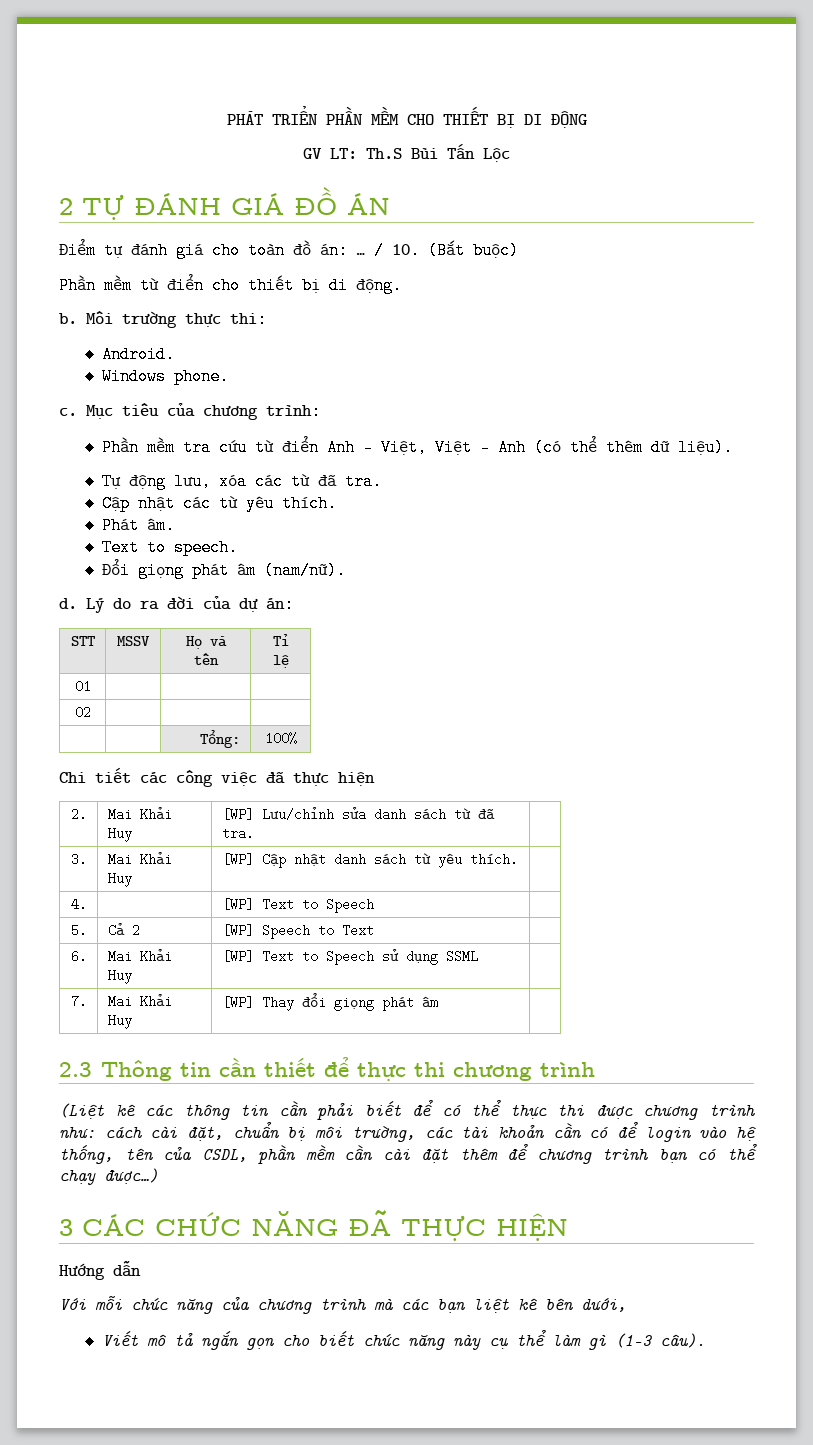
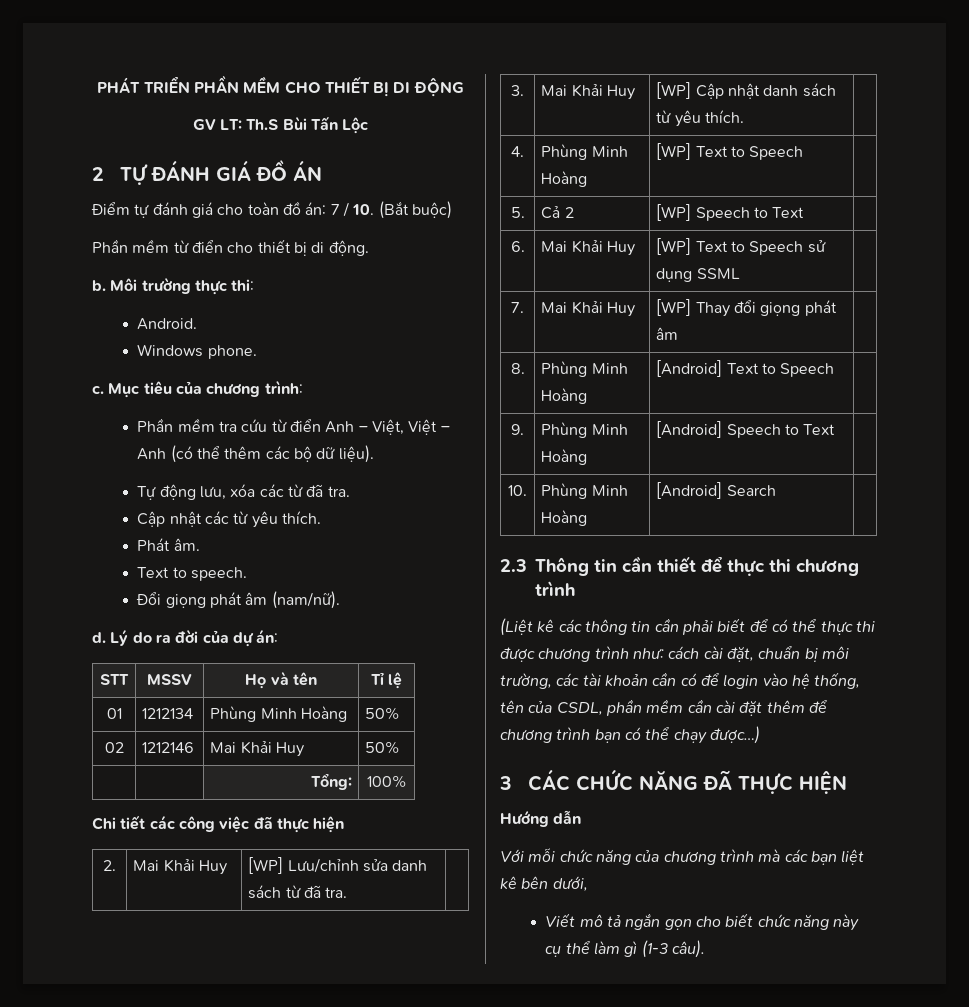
[356,253,365,255] … -> [330,204,340,215] 7
(643, 447) none -> [265,446,312,462] các bộ
[74,706,91,719] | | // 02 | | | -> [142,708,194,719] [210,706,348,722] [365,707,401,720] [104,742,124,753] [142,742,195,753] [210,741,305,757] [365,741,401,754] 1212134 | Phùng Minh Hoàng | 50% // 02 | 1212146 | Mai Khải Huy | 50%
(87, 904) none -> [541,144,628,160] [541,171,588,187] Phùng Minh Hoàng
(438, 1001) none -> [510,363,525,374] [541,361,628,377] [541,388,588,404] [656,360,835,377] [511,424,524,435] [541,422,628,438] [541,449,588,465] [656,421,836,438] [508,485,527,496] [541,483,628,499] [541,510,588,526] [656,482,776,499] // 8. | Phùng Minh Hoàng | [Android] Text to Speech | // 9. | Phùng Minh Hoàng | [Android] Speech to Text | // 10. | Phùng Minh Hoàng | [Android] Search |

